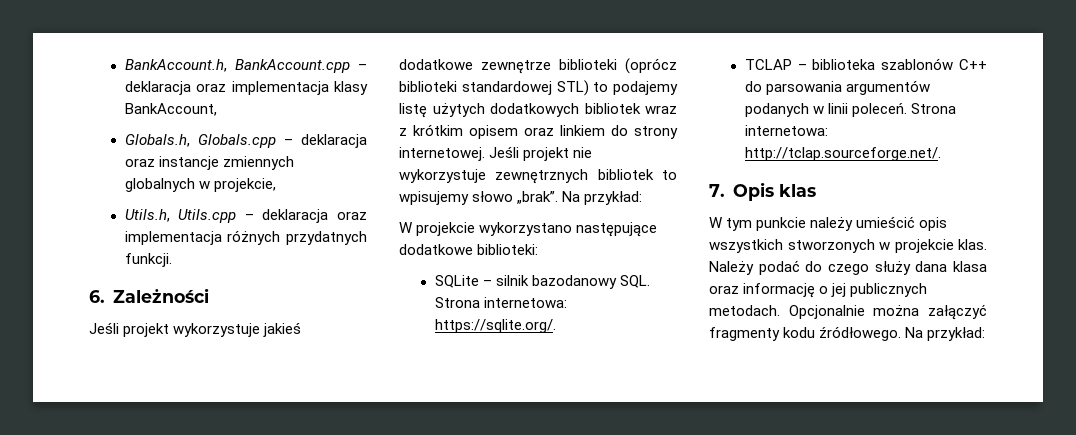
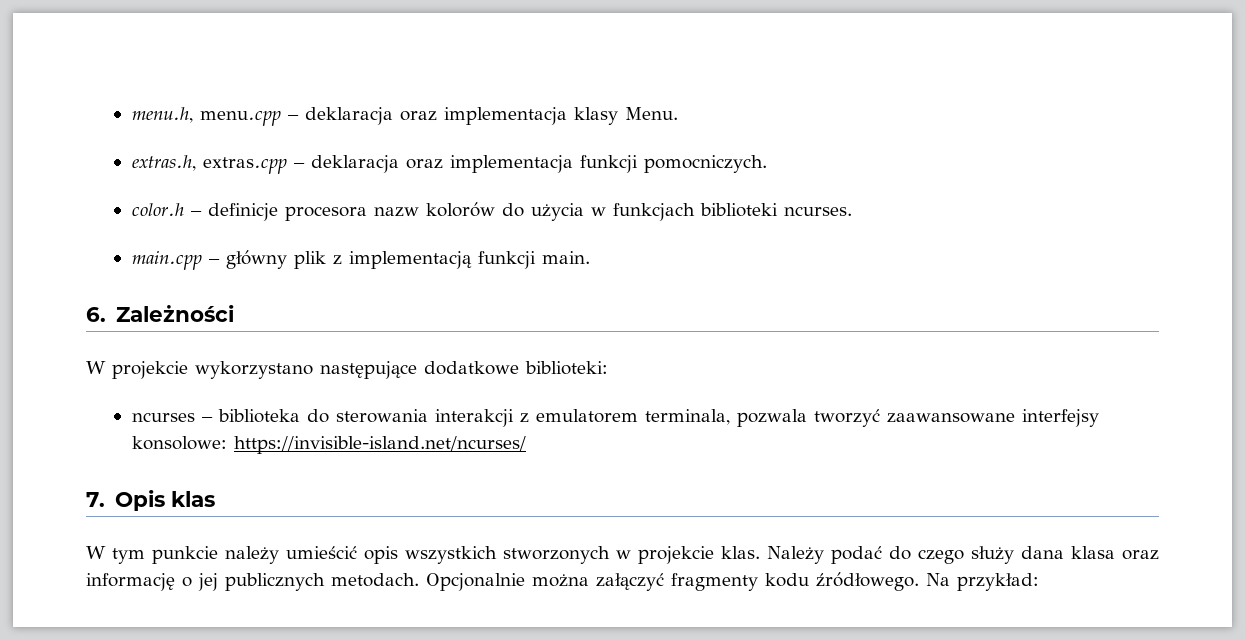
[124,59,350,73] BankAccount.h, BankAccount.cpp -> [131,107,281,126] menu.h, menu.cpp
[124,103,217,116] [124,134,367,148] [124,156,295,170] [124,178,277,192] [124,209,367,223] [124,230,367,245] [124,253,172,267] [89,288,209,303] [89,322,302,337] [399,58,677,74] [399,80,678,96] [399,103,677,118] [399,124,678,139] [399,146,593,161] [399,169,677,184] [399,191,643,205] BankAccount, // Globals.h, Globals.cpp – deklaracja oraz instancje zmiennych globalnych w projekcie, // Utils.h, Utils.cpp – deklaracja oraz implementacja różnych przydatnych funkcji. // 6. Zależności // Jeśli projekt wykorzystuje jakieś dodatkowe zewnętrze biblioteki (oprócz biblioteki standardowej STL) to podajemy listę użytych dodatkowych bibliotek wraz z krótkim opisem oraz linkiem do strony internetowej. Jeśli projekt nie wykorzystuje zewnętrznych bibliotek to wpisujemy słowo „brak”. Na przykład: -> [624,107,678,120] [131,155,767,174] [131,202,852,221] [131,250,590,270] [86,305,234,322] Menu. // extras.h, extras.cpp – deklaracja oraz implementacja funkcji pomocniczych. // color.h – definicje procesora nazw kolorów do użycia w funkcjach biblioteki ncurses. // main.cpp – główny plik z implementacją funkcji main. // 6. Zależności
[434,275,651,289] [434,297,568,308] [434,319,556,333] [744,58,987,70] [744,80,931,95] [744,103,957,117] [744,125,828,136] [744,147,941,161] SQLite – silnik bazodanowy SQL. Strona internetowa: https://sqlite.org/. // TCLAP – biblioteka szablonów C++ do parsowania argumentów podanych w linii poleceń. Strona internetowa: http://tclap.sourceforge.net/. -> [131,409,1099,427] [131,436,526,454] ncurses – biblioteka do sterowania interakcji z emulatorem terminala, pozwala tworzyć zaawansowane interfejsy konsolowe: https://invisible-island.net/ncurses/

